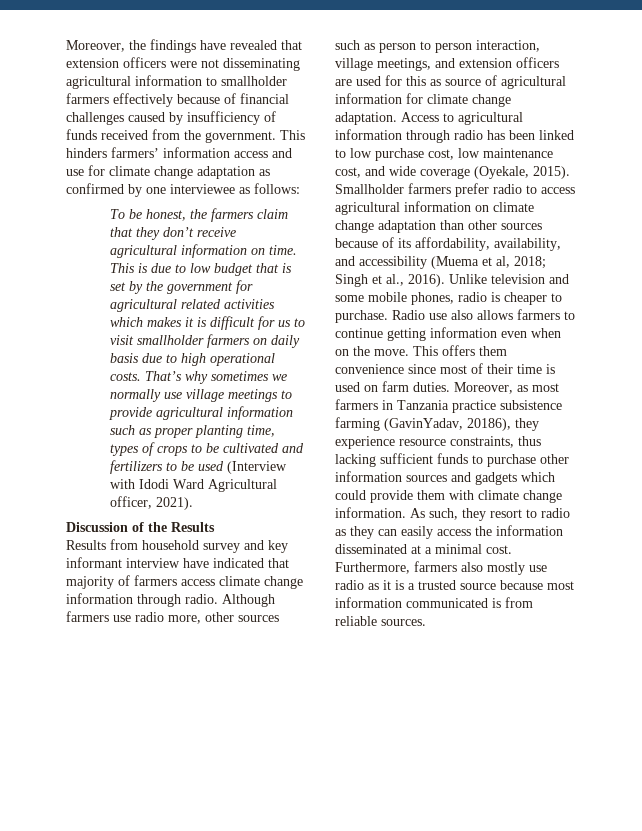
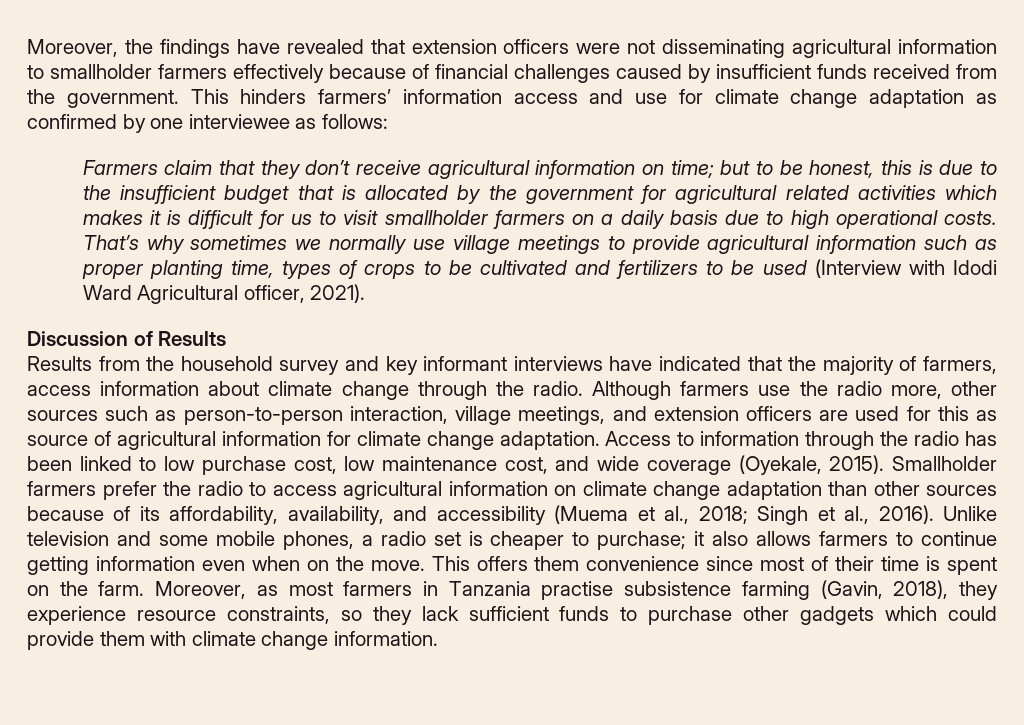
[187,111,276,125] insufficiency of -> [716,64,811,79] insufficient
[110,208,255,222] To be honest, the farmers -> [82,160,158,175] Farmers
[269,245,298,255] [110,263,136,273] time. This -> [670,160,913,178] time; but to be honest, this
[190,263,212,273] low -> [82,185,217,204] the insufficient
[110,282,127,291] set -> [365,185,449,200] allocated
(268, 341) none -> [601,214,614,225] a
[148,522,167,532] the -> (153, 338) none
(138, 544) none -> [146,356,175,371] the
[126,558,180,568] interview -> [513,356,603,371] interviews
(289, 563) none -> [788,356,817,371] the
[134,575,303,589] [66,593,181,607] farmers access climate change information through -> [923,356,998,374] [27,381,524,400] farmers, access information about climate change through the
(131, 618) none -> [799,381,828,396] the
[379,41,472,53] person to person -> [183,407,343,425] person-to-person
[458,112,523,125] [335,129,450,143] agricultural information through -> [700,431,909,450] information through the
(489, 190) none -> [163,481,191,496] the
[496,256,510,268] al, -> [664,506,690,524] al.,
[458,292,562,305] [335,310,447,323] radio is cheaper to purchase. Radio use -> [361,531,705,550] a radio set is cheaper to purchase; it
[335,381,450,392] used on farm duties. -> [947,557,998,575] [27,581,145,596] spent on the farm.
[452,400,496,413] practice -> [541,581,614,600] practise
[384,418,511,431] (GavinYadav, 20186), -> [820,580,949,599] (Gavin, 2018),
[518,436,541,446] [335,454,376,467] thus lacking -> [340,606,459,625] so they lack
[335,471,471,482] information sources and -> (790, 613) none
[410,508,570,521] [335,525,563,539] [335,544,512,554] [335,561,547,575] [335,580,574,590] [335,597,533,608] [335,616,426,626] As such, they resort to radio as they can easily access the information disseminated at a minimal cost. Furthermore, farmers also mostly use radio as it is a trusted source because most information communicated is from reliable sources. -> (438, 638) none

